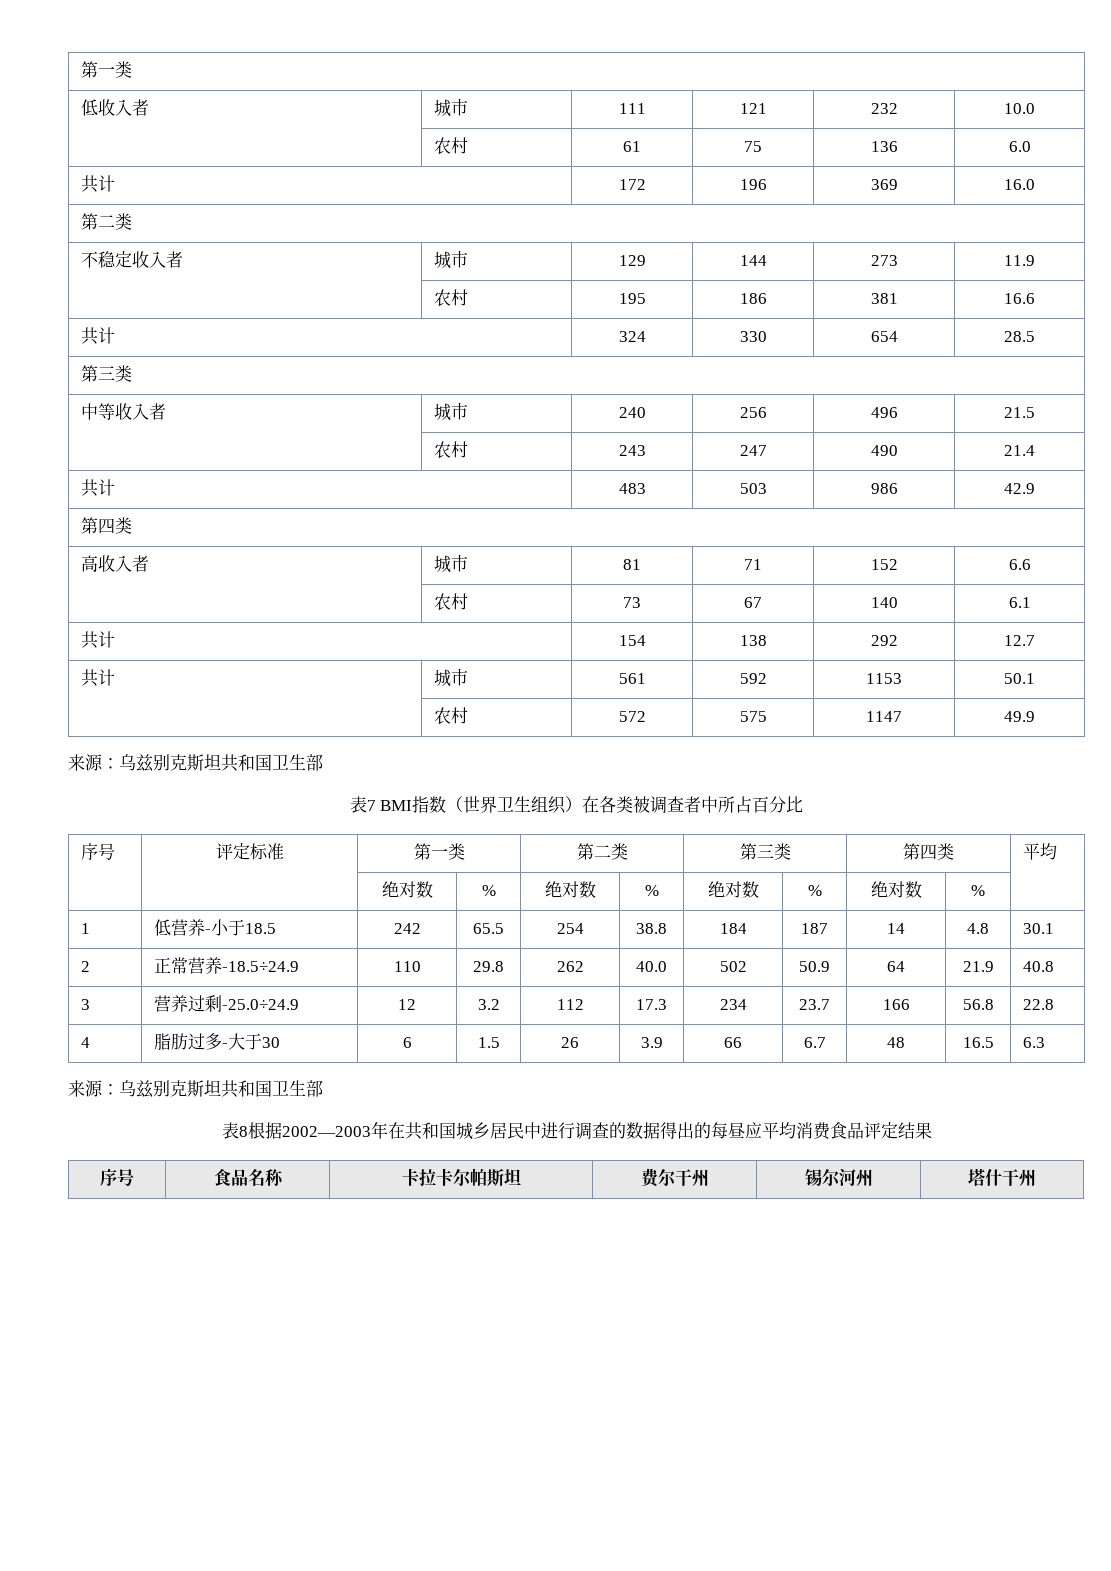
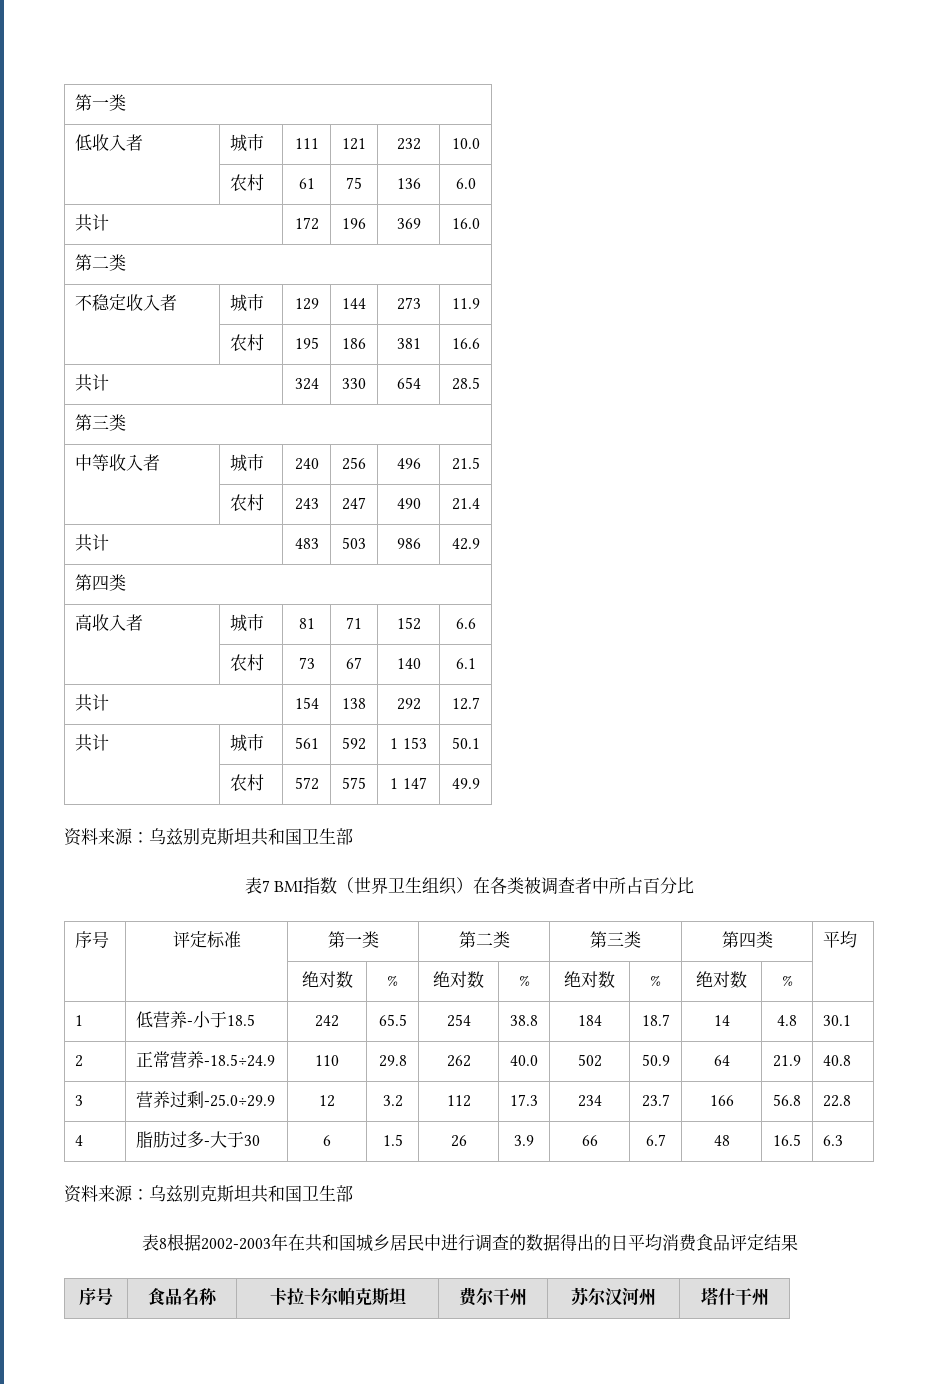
[866,673,902,684] 1153 -> [390,737,427,749] 1 153
[866,711,902,722] 1147 -> [390,777,427,789] 1 147
(1035, 716) none -> [64,828,98,846] 资料
[801,923,828,934] 187 -> [641,1014,670,1026] 18.7
[222,999,300,1010] -25.0÷24.9 -> [204,1094,276,1107] -25.0÷29.9
(1046, 1042) none -> [64,1185,98,1203] 资料
[281,1126,371,1137] 2002—2003 -> [200,1238,271,1250] 2002-2003
[710,1122,762,1139] 每昼应 -> [610,1235,628,1251] 日
(487, 1177) none -> [354,1288,372,1306] 克
[804,1168,840,1186] 锡尔 -> [571,1287,622,1305] 苏尔汉

